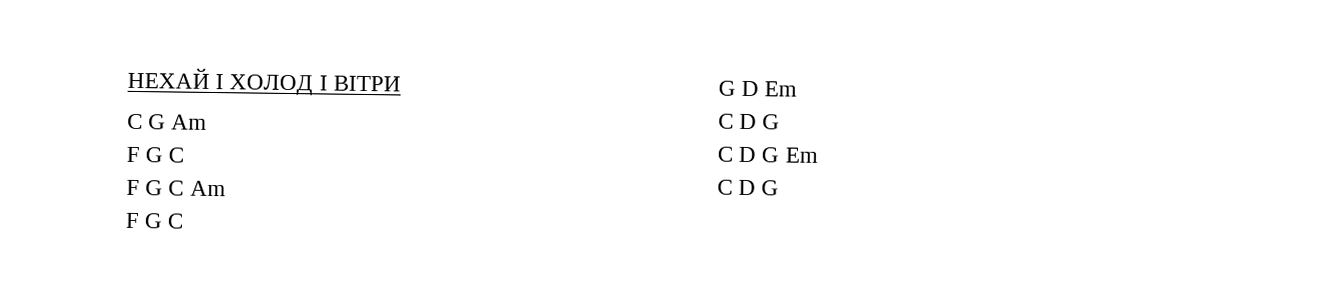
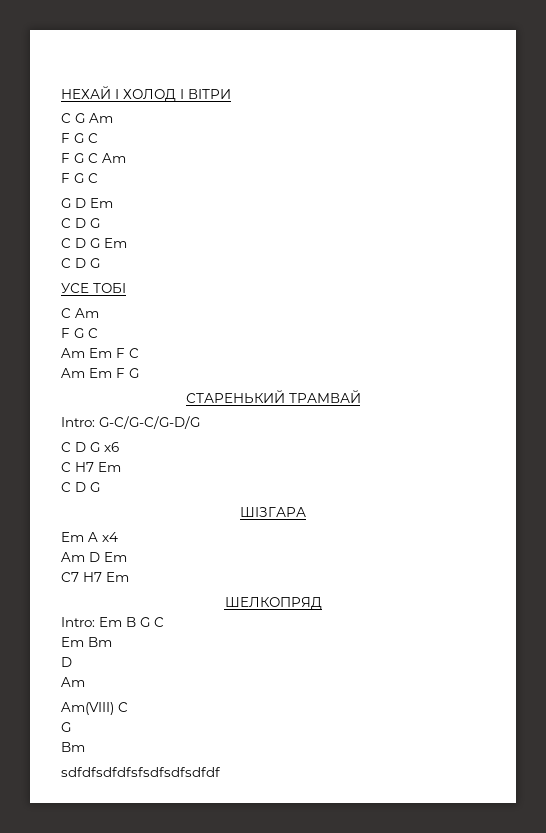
(780, 188) none -> [61,283,126,293] [61,308,99,318] [61,328,98,338] [61,348,139,358] [61,368,139,378] [185,390,361,403] [61,416,200,429] [61,442,119,452] [61,462,121,472] [61,482,100,492] [240,507,306,517] [61,532,118,542] [61,552,127,562] [61,572,129,582] [224,597,322,610] [61,617,164,627] [61,637,112,647] [61,657,72,667] [61,677,85,687] [61,702,128,715] [61,722,71,732] [61,742,85,752] [61,767,221,777] // УСЕ ТОБІ // C Am // F G C // Am Em F C // Am Em F G // СТАРЕНЬКИЙ ТРАМВАЙ // Intro: G-C/G-C/G-D/G // C D G x6 // C H7 Em // C D G // ШІЗГАРА // Em A x4 // Am D Em // C7 H7 Em // ШЕЛКОПРЯД // Intro: Em B G C // Em Bm // D // Am // Am(VIII) C // G // Bm // sdfdfsdfdfsfsdfsdfsdfdf

